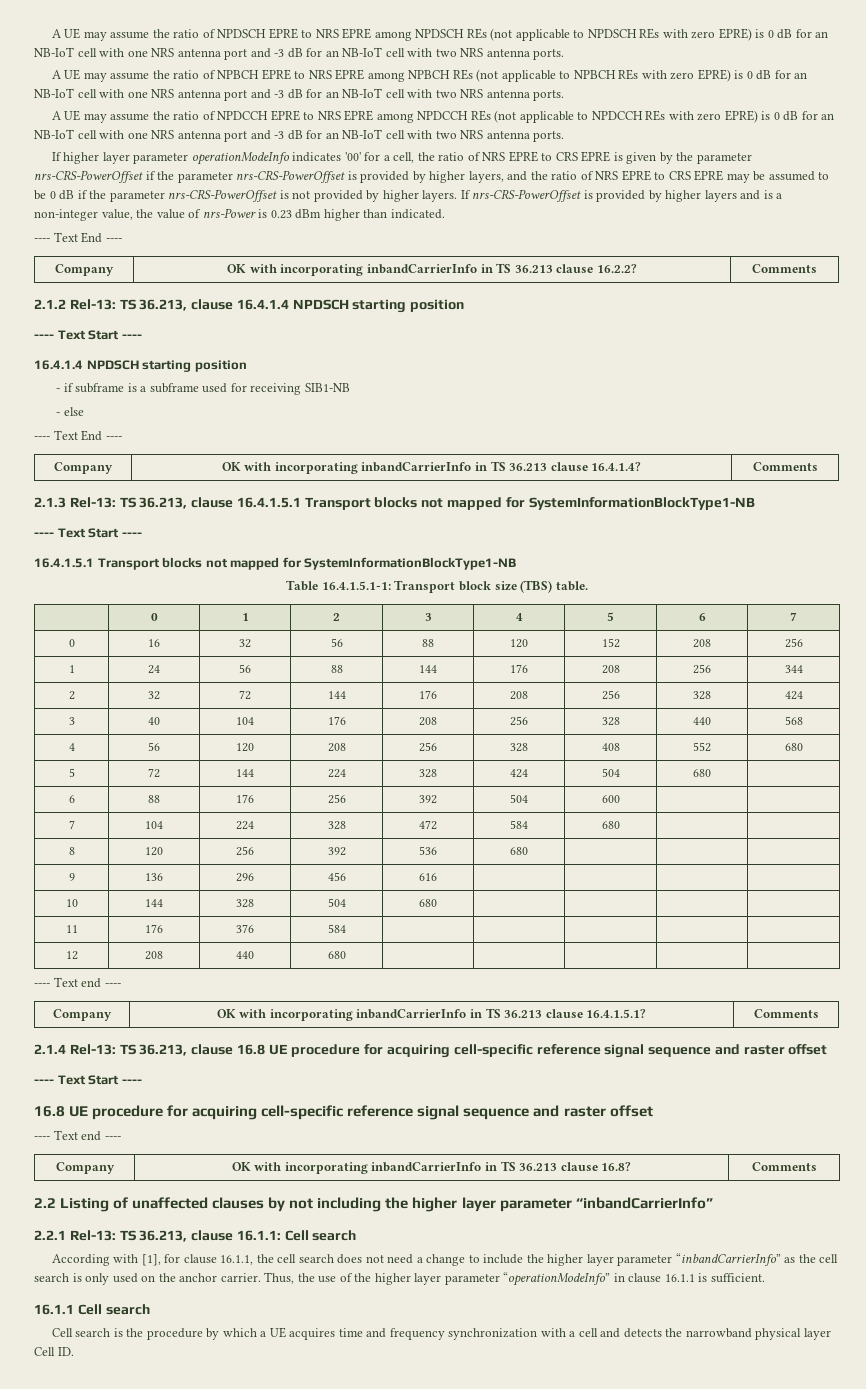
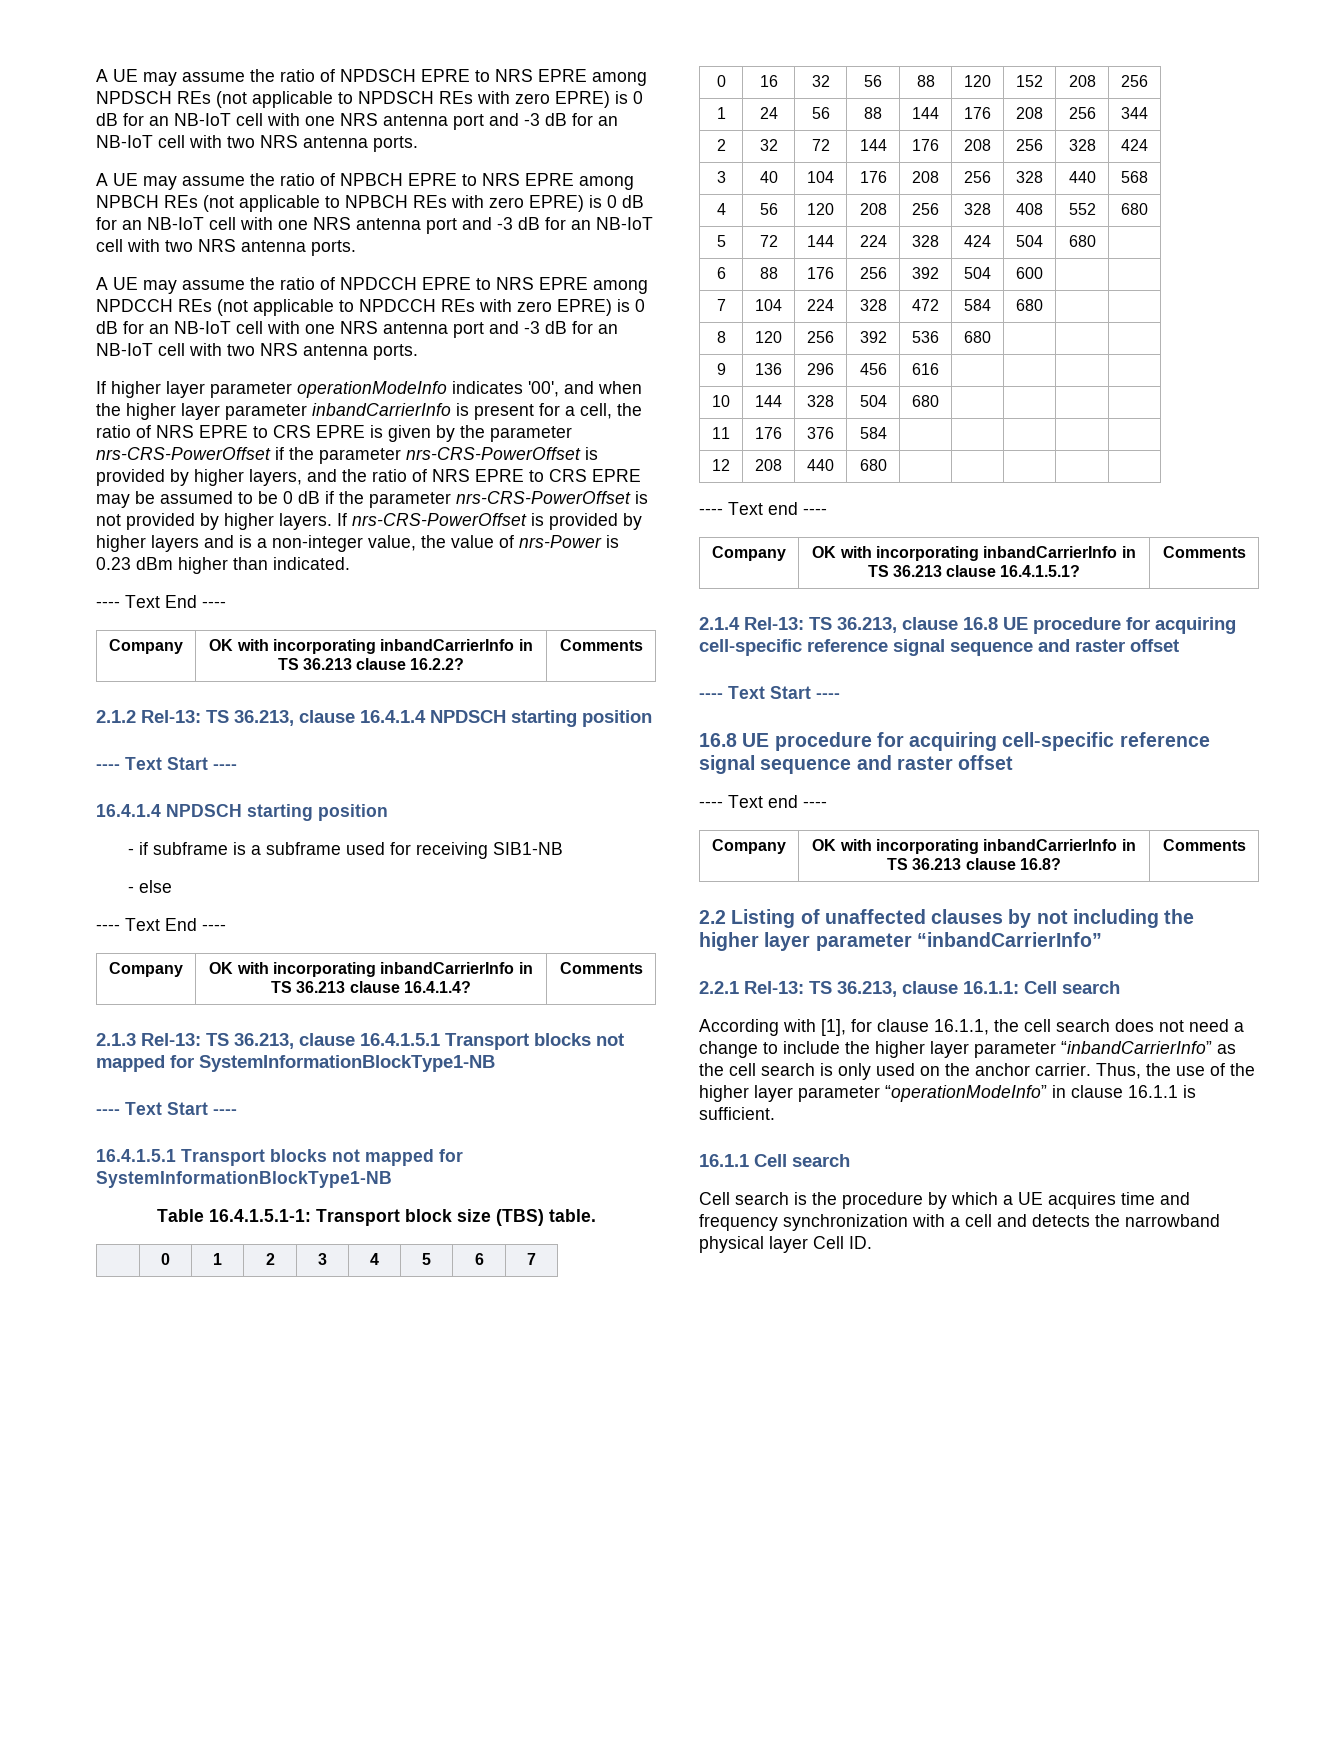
[344,152,361,161] '00' -> [528,381,642,397] [96,403,534,420] '00', and when the higher layer parameter inbandCarrierInfo is present

